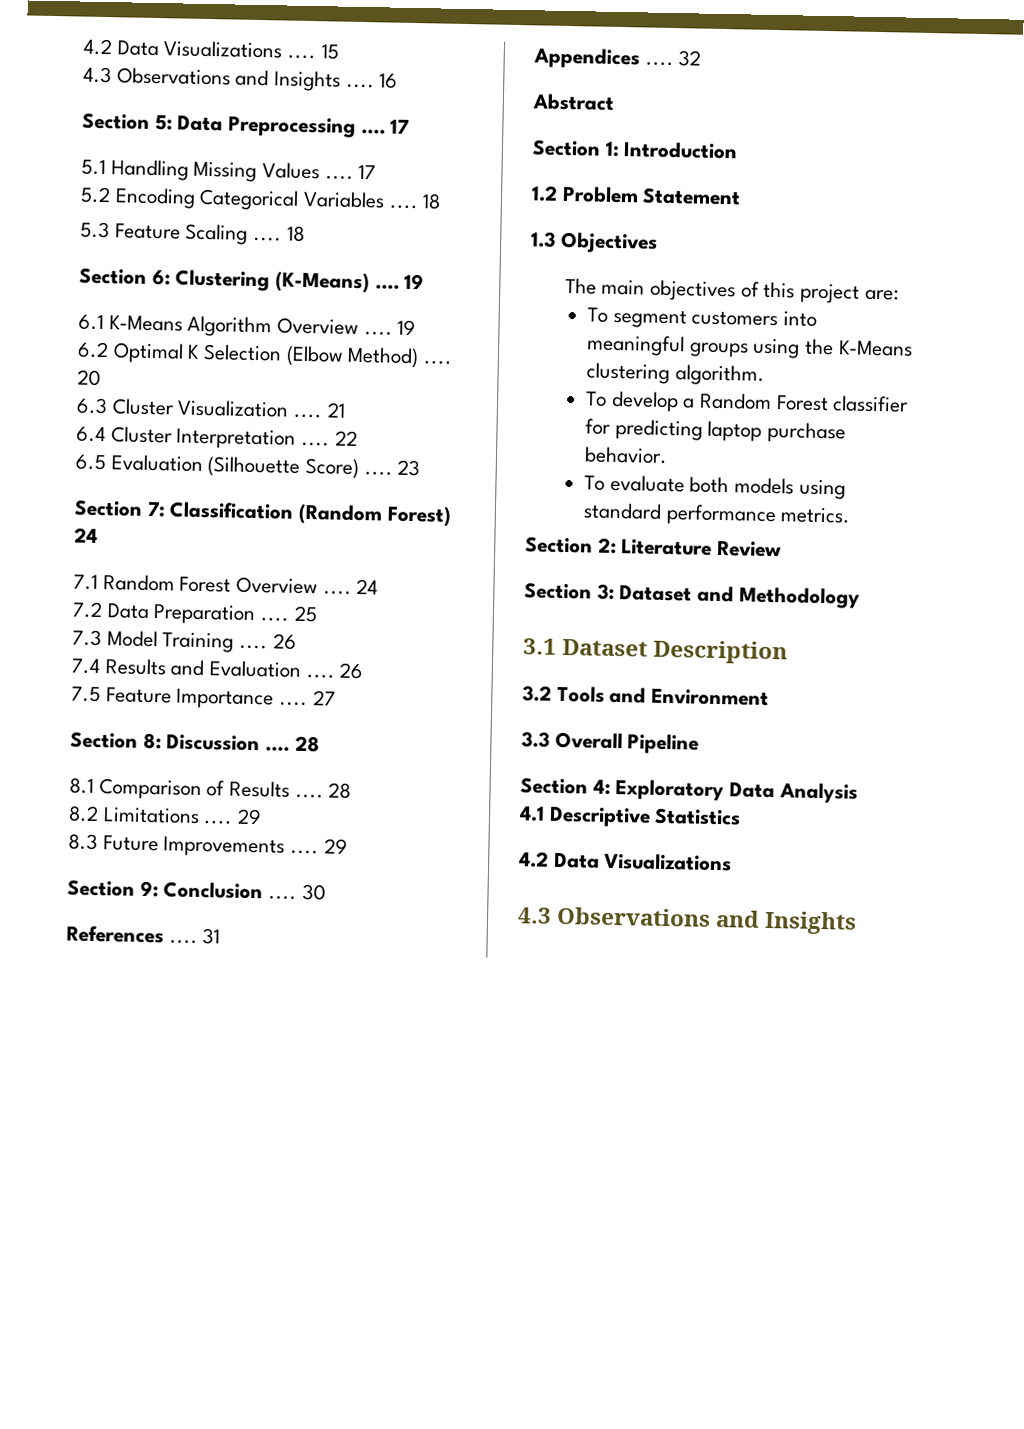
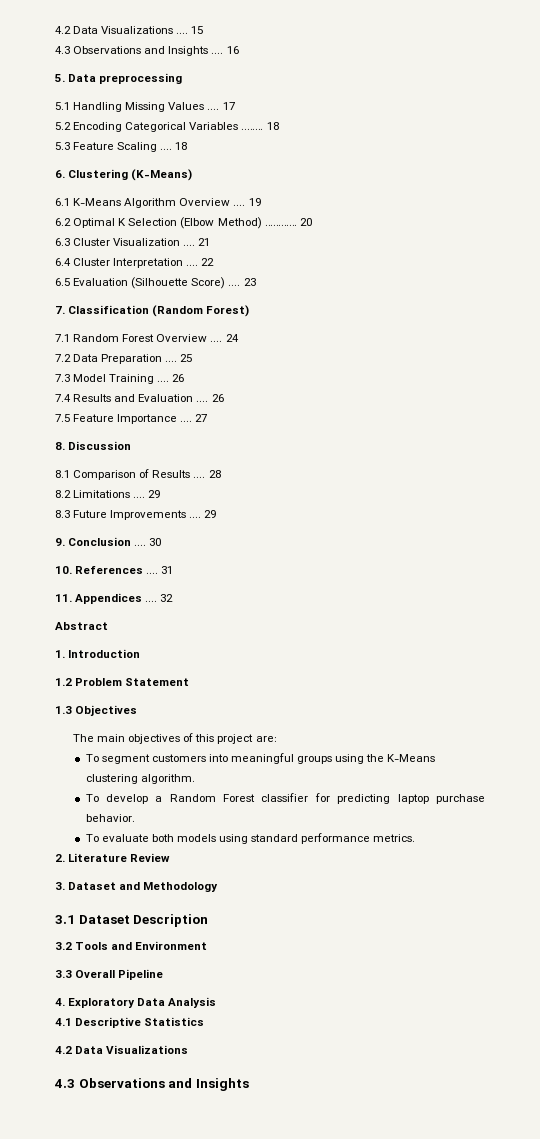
[82,112,410,138] Section 5: Data Preprocessing .... 17 -> [55,73,183,84] 5. Data preprocessing
[388,204,418,210] .... -> [241,128,264,130] ..……
[79,267,171,286] Section 6: -> [55,170,65,178] 6.
[374,273,425,290] .... 19 -> (193, 175) none
[423,360,453,365] .... -> [264,224,297,226] …………
[74,499,166,518] Section 7: -> [55,306,65,314] 7.
[74,527,98,543] 24 -> (250, 311) none
[70,731,162,750] Section 8: -> [55,442,65,450] 8.
[265,735,320,753] .... 28 -> (132, 445) none
[67,879,159,898] Section 9: -> [55,538,65,546] 9.
(326, 892) none -> [55,566,72,574] 10.
(221, 936) none -> [55,594,72,602] 11.
[532,139,620,157] Section 1: -> [55,650,65,658] 1.
[525,536,617,554] Section 2: -> [55,854,65,862] 2.
[524,582,615,600] Section 3: -> [55,882,65,890] 3.
[520,777,611,795] Section 4: -> [55,998,65,1006] 4.

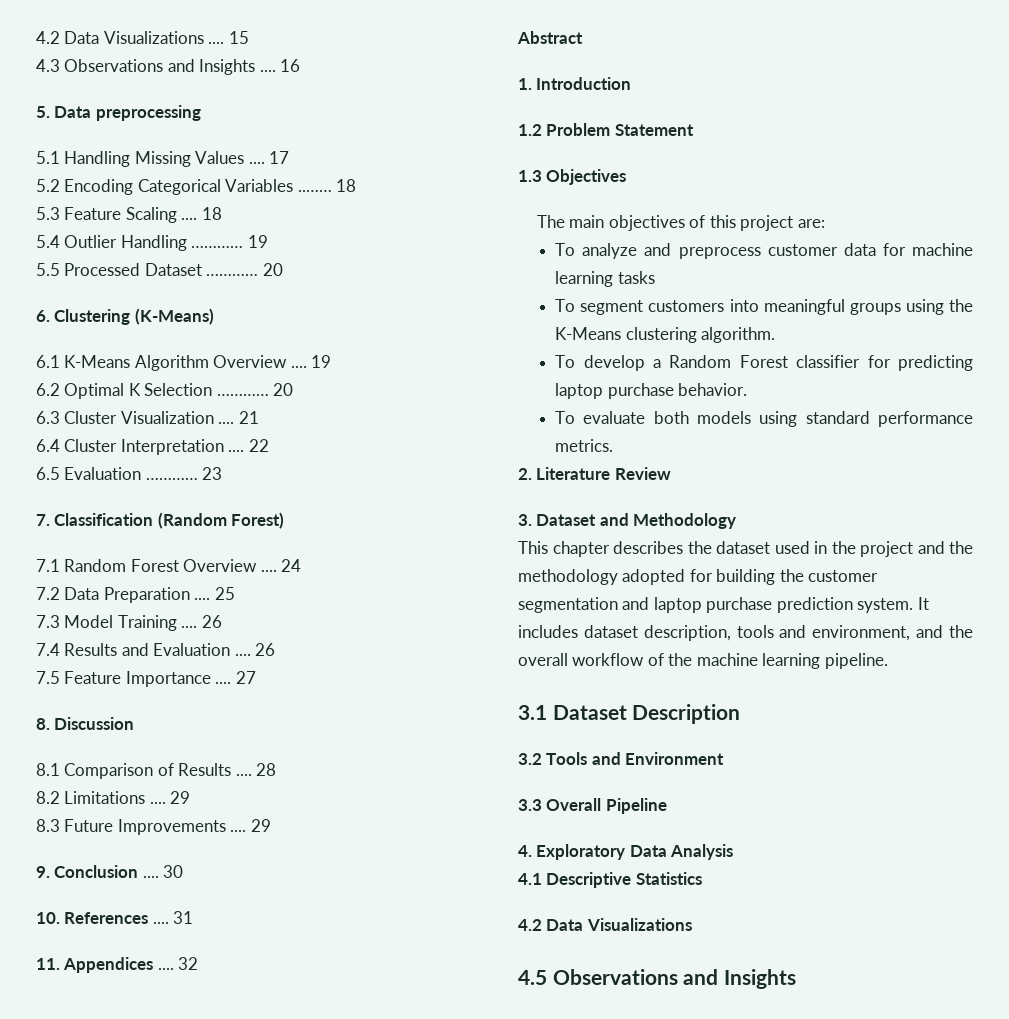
(188, 146) none -> [36,235,268,251] [36,263,283,276] // 5.4 Outlier Handling ………… 19 // 5.5 Processed Dataset ………… 20
[180,217,262,229] (Elbow Method) -> (213, 389) none
[131,277,241,289] (Silhouette Score) .... -> [145,478,198,480] …………
(277, 739) none -> [555,243,973,259] [555,271,655,287] // To analyze and preprocess customer data for machine learning tasks
(219, 887) none -> [518,541,973,557] [518,569,879,585] [518,597,929,613] [518,625,973,641] [518,653,888,669] // This chapter describes the dataset used in the project and the methodology adopted for building the customer segmentation and laptop purchase prediction system. It includes dataset description, tools and environment, and the overall workflow of the machine learning pipeline.
[54,1079,75,1088] 4.3 -> [518,970,547,985] 4.5

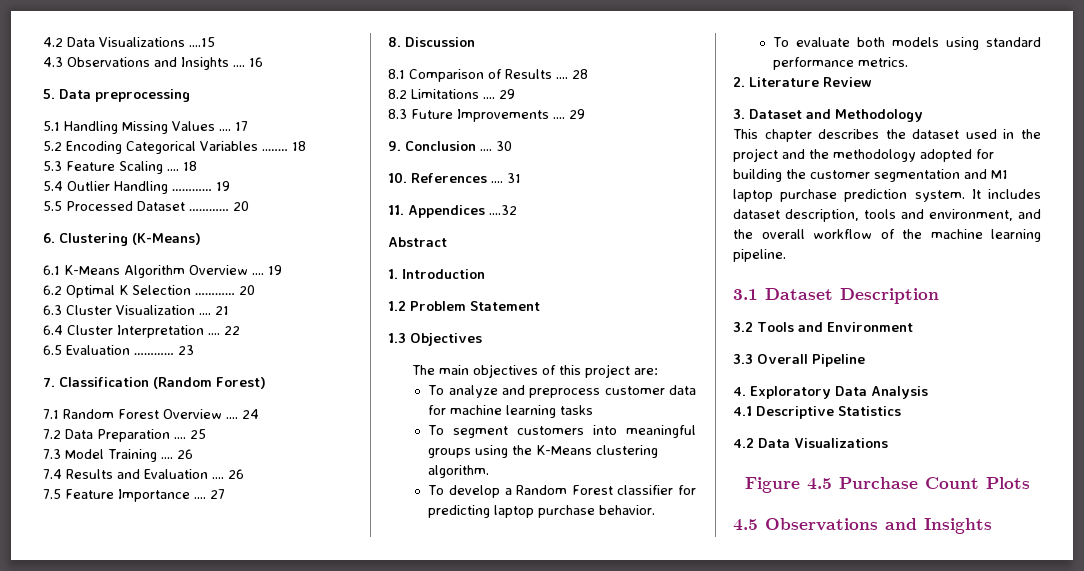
[36,31,249,44] 4.2 Data Visualizations .... 15 -> [43,37,215,47] 4.2 Data Visualizations ....15
[157,957,199,970] .... 32 -> [489,205,517,215] ....32
(650, 603) none -> [991,170,1008,179] M1
(692, 924) none -> [744,477,1030,493] // Figure 4.5 Purchase Count Plots

